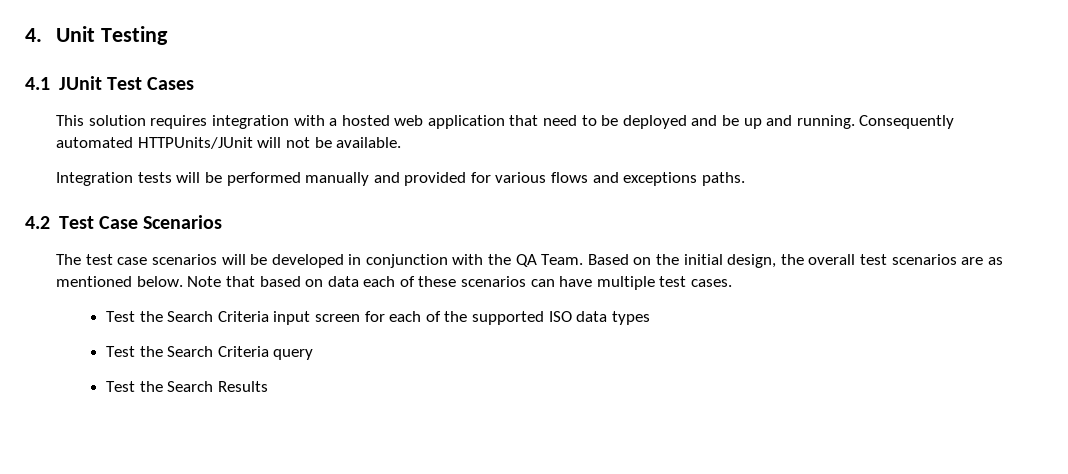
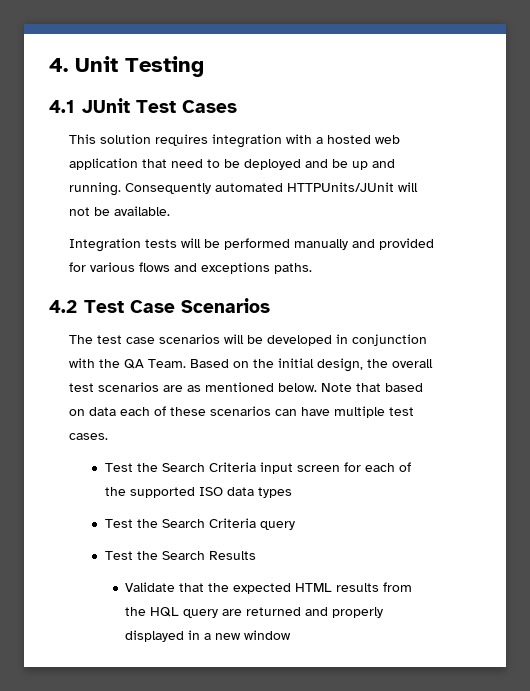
(268, 386) none -> [125,582,413,594] [125,607,384,618] [125,630,292,642] // Validate that the expected HTML results from the HQL query are returned and properly displayed in a new window

